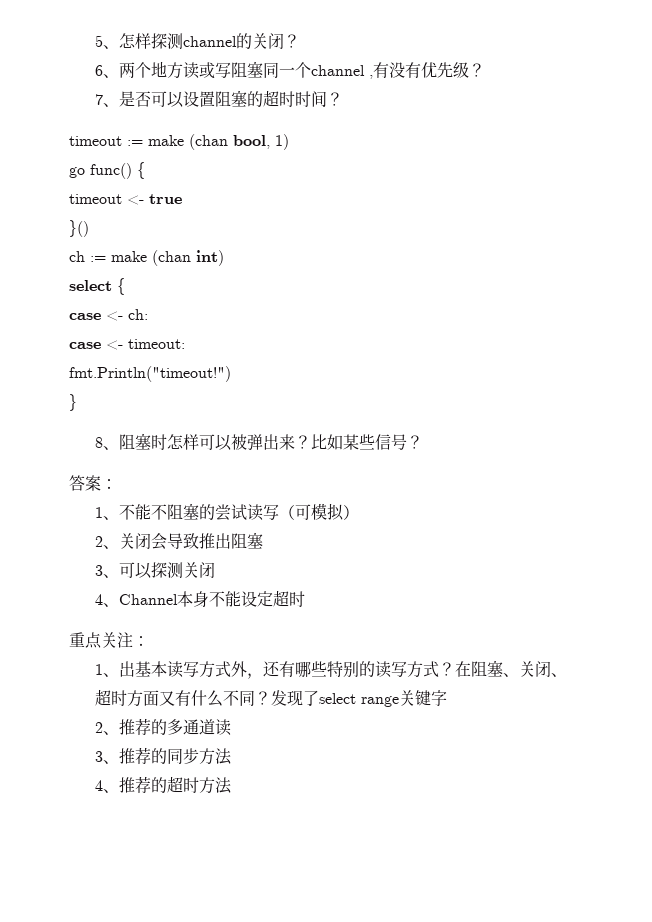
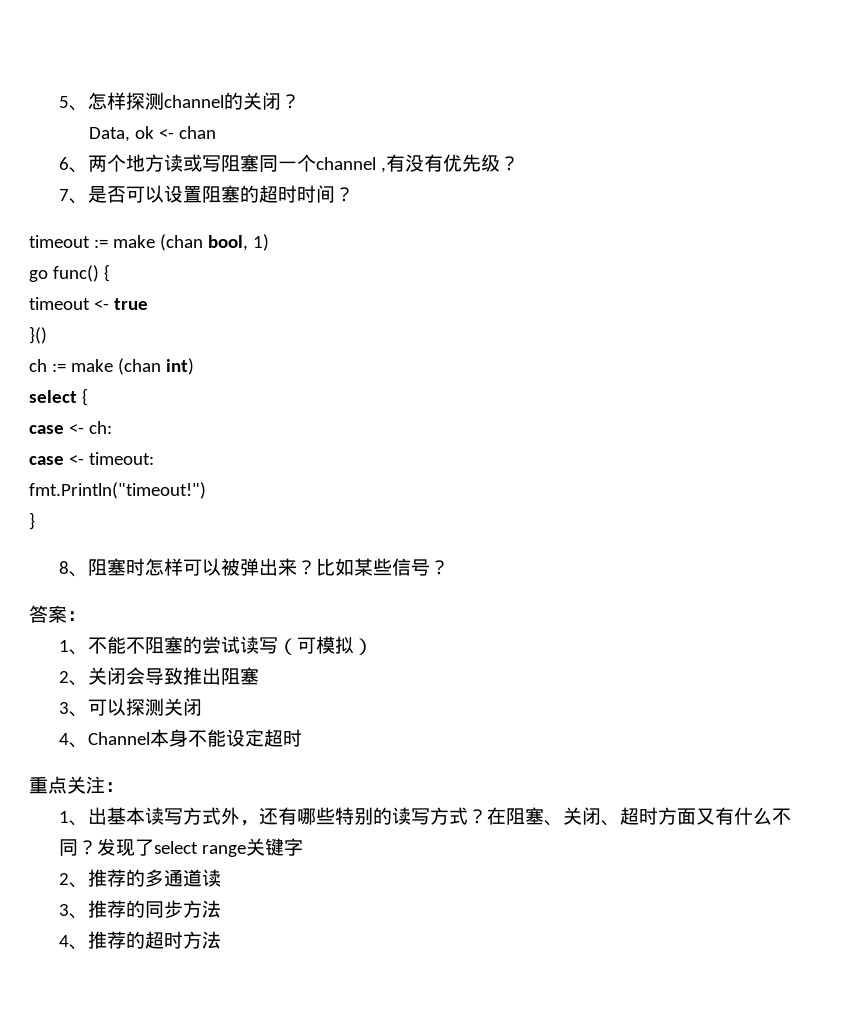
(301, 41) none -> [88,126,216,142] // Data, ok <- chan

